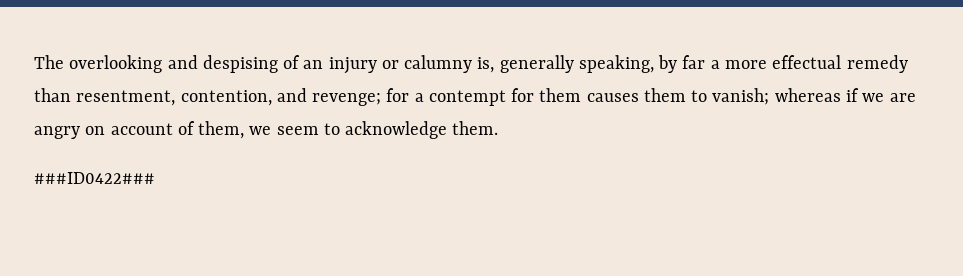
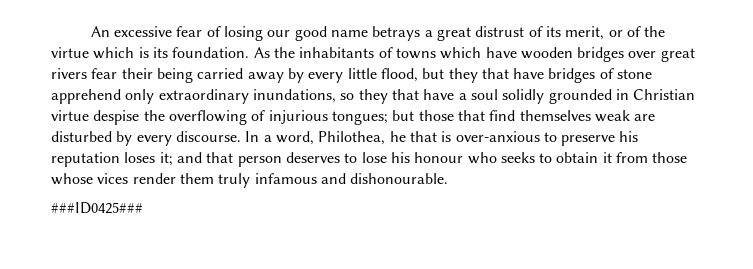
[34,55,908,74] [34,88,916,106] [34,121,499,139] [34,172,155,184] The overlooking and despising of an injury or calumny is, generally speaking, by far a more effectual remedy than resentment, contention, and revenge; for a contempt for them causes them to vanish; whereas if we are angry on account of them, we seem to acknowledge them. // ###ID0422### -> [90,26,666,41] [51,47,695,62] [51,68,653,83] [51,89,696,104] [51,110,656,125] [51,131,639,146] [51,152,688,167] [51,173,449,188] [51,202,143,214] An excessive fear of losing our good name betrays a great distrust of its merit, or of the virtue which is its foundation. As the inhabitants of towns which have wooden bridges over great rivers fear their being carried away by every little flood, but they that have bridges of stone apprehend only extraordinary inundations, so they that have a soul solidly grounded in Christian virtue despise the overflowing of injurious tongues; but those that find themselves weak are disturbed by every discourse. In a word, Philothea, he that is over-anxious to preserve his reputation loses it; and that person deserves to lose his honour who seeks to obtain it from those whose vices render them truly infamous and dishonourable. // ###ID0425###

